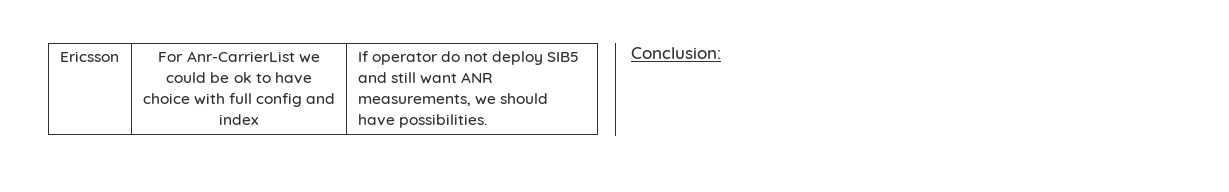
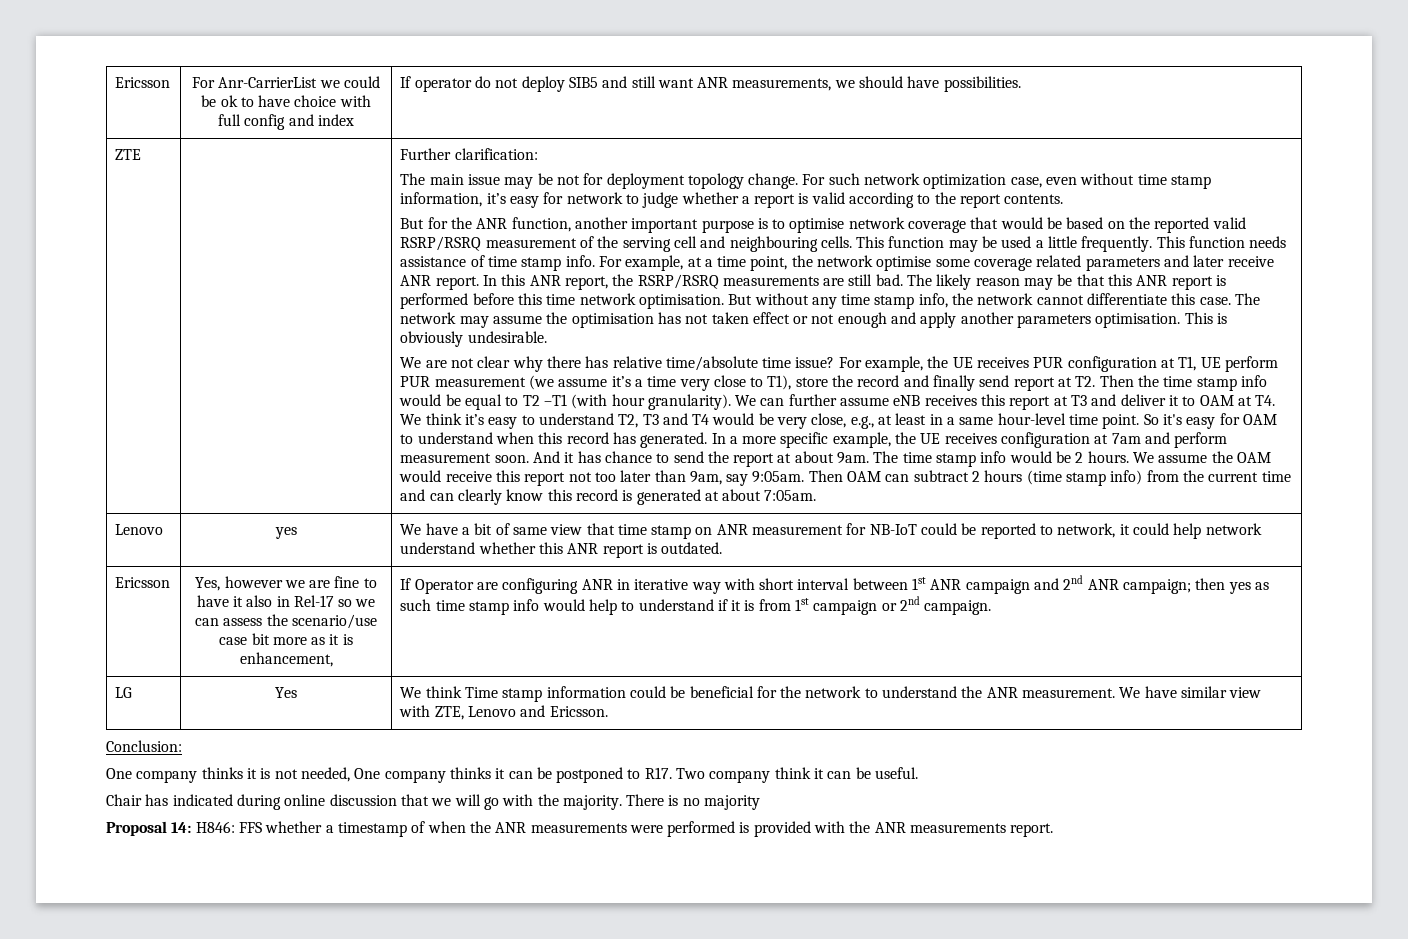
[631,47,721,59] // Conclusion: -> [115,149,142,160] [400,148,538,160] [400,173,1212,189] [400,192,1064,208] [400,217,1246,233] [400,236,1287,252] [400,255,1274,271] [400,274,1226,290] [400,293,1261,309] [400,312,1228,328] [400,331,547,347] [400,356,1278,372] [400,375,1267,391] [399,394,1276,410] [400,413,1277,429] [400,432,1228,448] [400,451,1271,467] [399,470,1291,486] [400,489,817,505] [115,524,164,535] [274,527,297,539] [400,523,1262,539] [400,542,723,558] [115,577,171,588] [195,576,377,591] [196,595,376,607] [195,614,377,629] [219,633,353,645] [239,652,333,667] [400,575,1269,594] [400,596,992,615] [115,687,133,698] [275,687,297,698] [400,686,1262,702] [399,705,608,720] [106,740,182,752] [106,767,919,783] [106,794,761,810] [106,821,1054,837] // ZTE | | Further clarification: // The main issue may be not for deployment topology change. For such network optimization case, even without time stamp information, it’s easy for network to judge whether a report is valid according to the report contents. // But for the ANR function, another important purpose is to optimise network coverage that would be based on the reported valid RSRP/RSRQ measurement of the serving cell and neighbouring cells. This function may be used a little frequently. This function needs assistance of time stamp info. For example, at a time point, the network optimise some coverage related parameters and later receive ANR report. In this ANR report, the RSRP/RSRQ measurements are still bad. The likely reason may be that this ANR report is performed before this time network optimisation. But without any time stamp info, the network cannot differentiate this case. The network may assume the optimisation has not taken effect or not enough and apply another parameters optimisation. This is obviously undesirable. // We are not clear why there has relative time/absolute time issue? For example, the UE receives PUR configuration at T1, UE perform PUR measurement (we assume it’s a time very close to T1), store the record and finally send report at T2. Then the time stamp info would be equal to T2 –T1 (with hour granularity). We can further assume eNB receives this report at T3 and deliver it to OAM at T4. We think it’s easy to understand T2, T3 and T4 would be very close, e.g., at least in a same hour-level time point. So it's easy for OAM to understand when this record has generated. In a more specific example, the UE receives configuration at 7am and perform measurement soon. And it has chance to send the report at about 9am. The time stamp info would be 2 hours. We assume the OAM would receive this report not too later than 9am, say 9:05am. Then OAM can subtract 2 hours (time stamp info) from the current time and can clearly know this record is generated at about 7:05am. // Lenovo | yes | We have a bit of same view that time stamp on ANR measurement for NB-IoT could be reported to network, it could help network understand whether this ANR report is outdated. // Ericsson | Yes, however we are fine to have it also in Rel-17 so we can assess the scenario/use case bit more as it is enhancement, | If Operator are configuring ANR in iterative way with short interval between 1st ANR campaign and 2nd ANR campaign; then yes as such time stamp info would help to understand if it is from 1st campaign or 2nd campaign. // LG | Yes | We think Time stamp information could be beneficial for the network to understand the ANR measurement. We have similar view with ZTE, Lenovo and Ericsson. // Conclusion: // One company thinks it is not needed, One company thinks it can be postponed to R17. Two company think it can be useful. // Chair has indicated during online discussion that we will go with the majority. There is no majority // Proposal 14: H846: FFS whether a timestamp of when the ANR measurements were performed is provided with the ANR measurements report.

